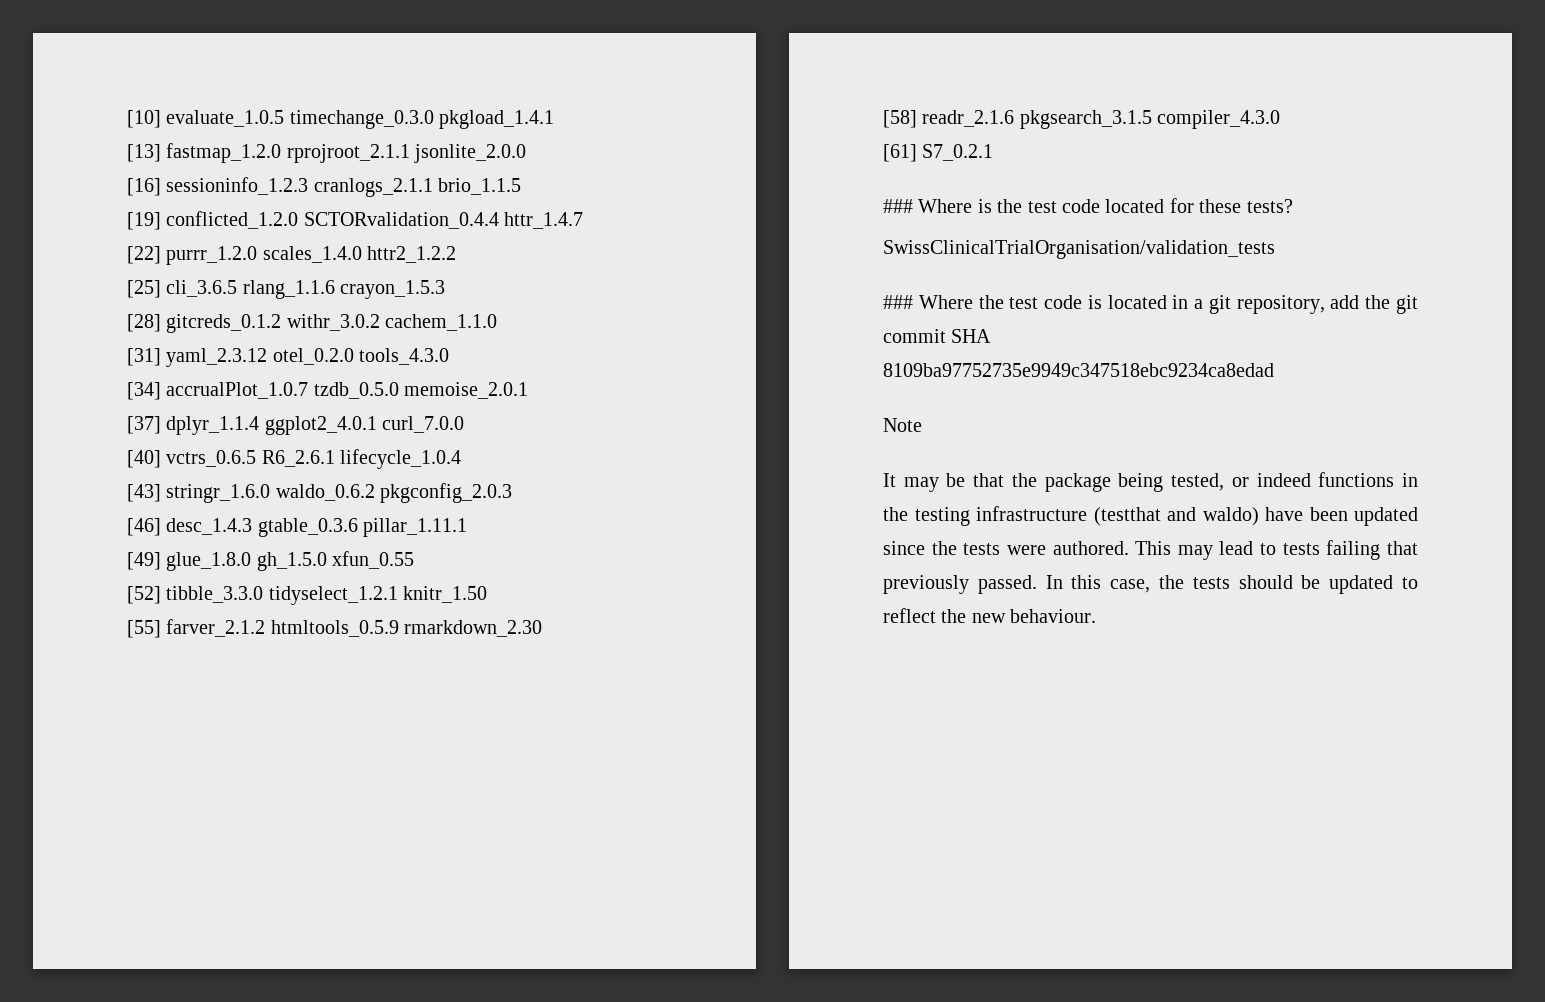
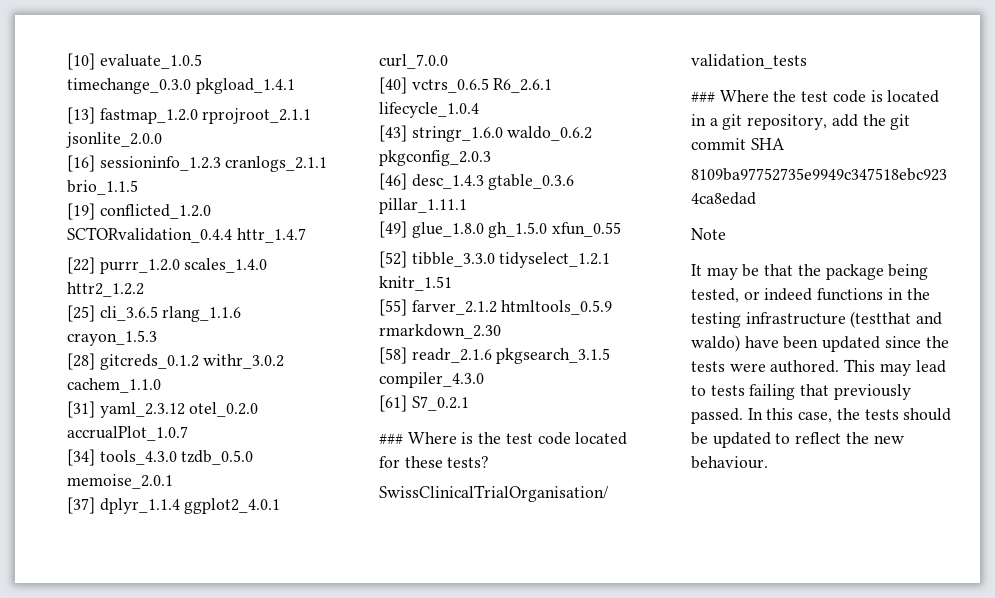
[359,348,450,365] tools_4.3.0 -> [67,426,188,441] accrualPlot_1.0.7
[166,382,309,399] accrualPlot_1.0.7 -> [99,450,177,465] tools_4.3.0
[403,586,488,603] knitr_1.50 -> [379,276,452,291] knitr_1.51

